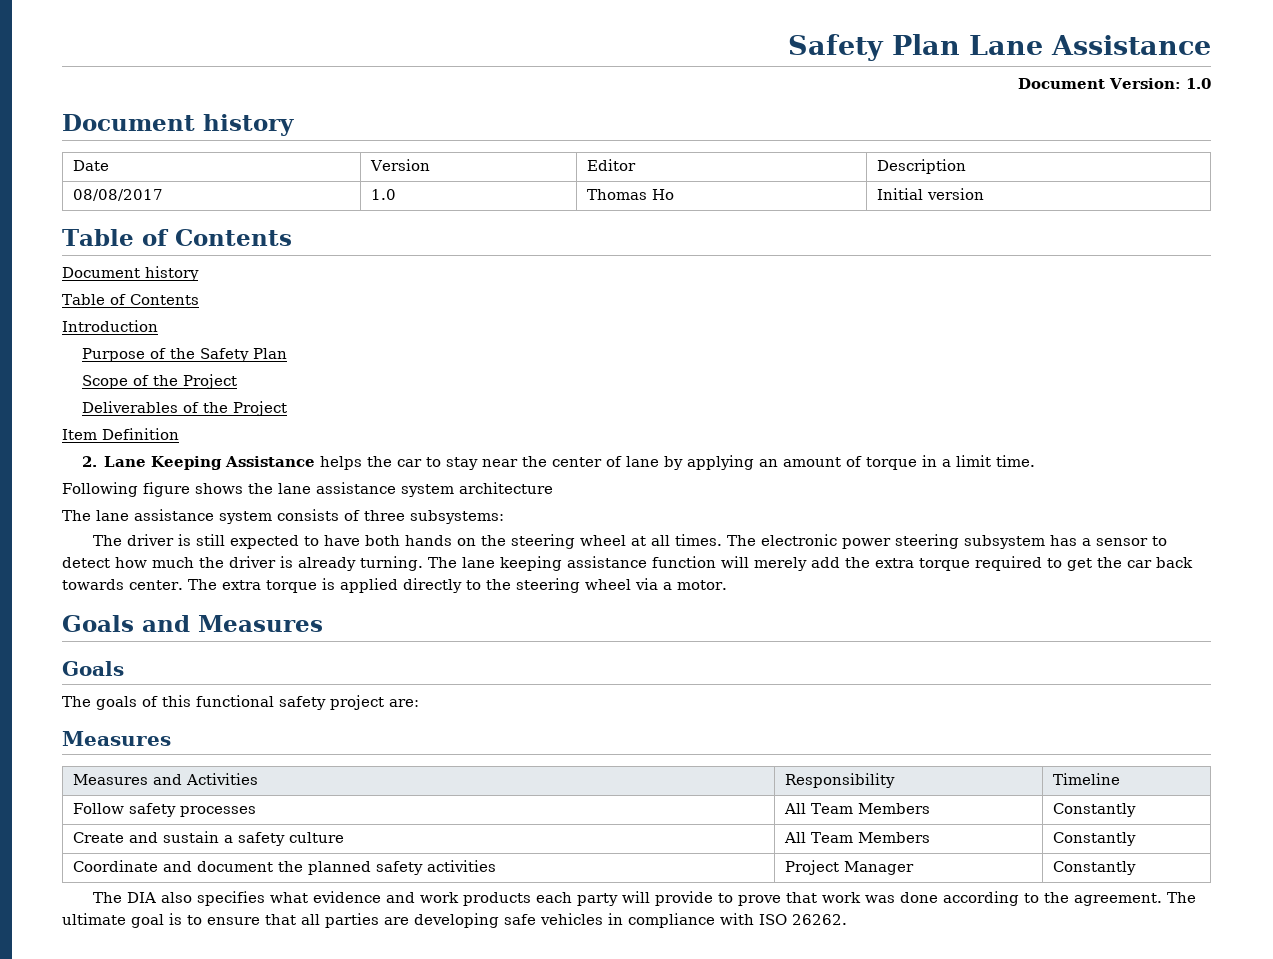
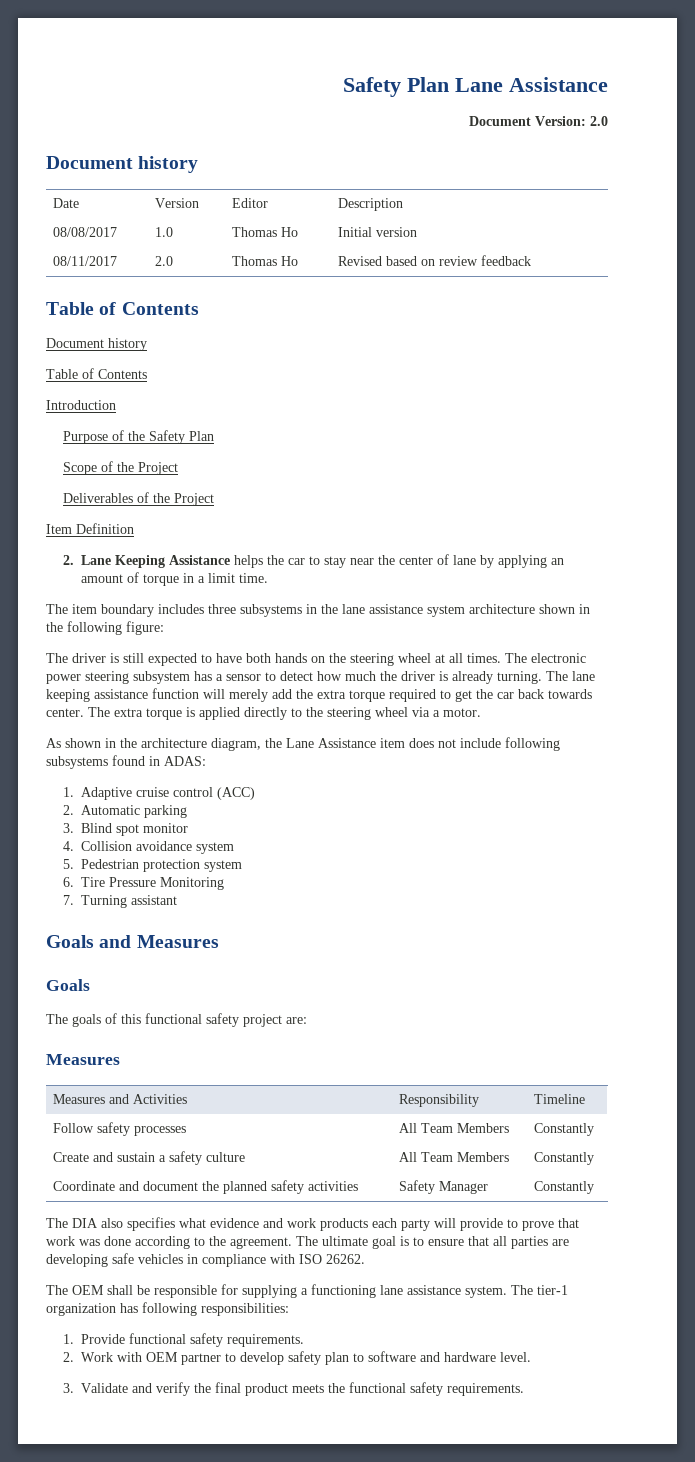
[1186,78,1211,89] 1.0 -> [590,116,608,126] 2.0
(984, 194) none -> [52,256,117,266] [154,256,173,266] [231,256,298,266] [337,255,531,266] // 08/11/2017 | 2.0 | Thomas Ho | Revised based on review feedback
[62,482,243,497] Following figure shows -> [46,604,317,617] The item boundary includes three subsystems in
[62,509,504,524] // The lane assistance system consists of three subsystems: -> [539,604,590,614] [46,621,164,635] shown in the following figure:
(727, 585) none -> [46,737,560,751] [46,755,206,769] [62,787,255,800] [62,805,187,818] [62,823,188,836] [62,841,234,854] [62,859,242,872] [62,877,224,890] [62,895,177,908] // As shown in the architecture diagram, the Lane Assistance item does not include following subsystems found in ADAS: // 1. Adaptive cruise control (ACC) // 2. Automatic parking // 3. Blind spot monitor // 4. Collision avoidance system // 5. Pedestrian protection system // 6. Tire Pressure Monitoring // 7. Turning assistant
[784,860,839,875] Project -> [398,1180,435,1194] Safety
(847, 919) none -> [46,1284,568,1298] [46,1302,289,1316] [62,1333,304,1347] [62,1351,531,1365] [62,1382,524,1396] // The OEM shall be responsible for supplying a functioning lane assistance system. The tier-1 organization has following responsibilities: // 1. Provide functional safety requirements. // 2. Work with OEM partner to develop safety plan to software and hardware level. // 3. Validate and verify the final product meets the functional safety requirements.

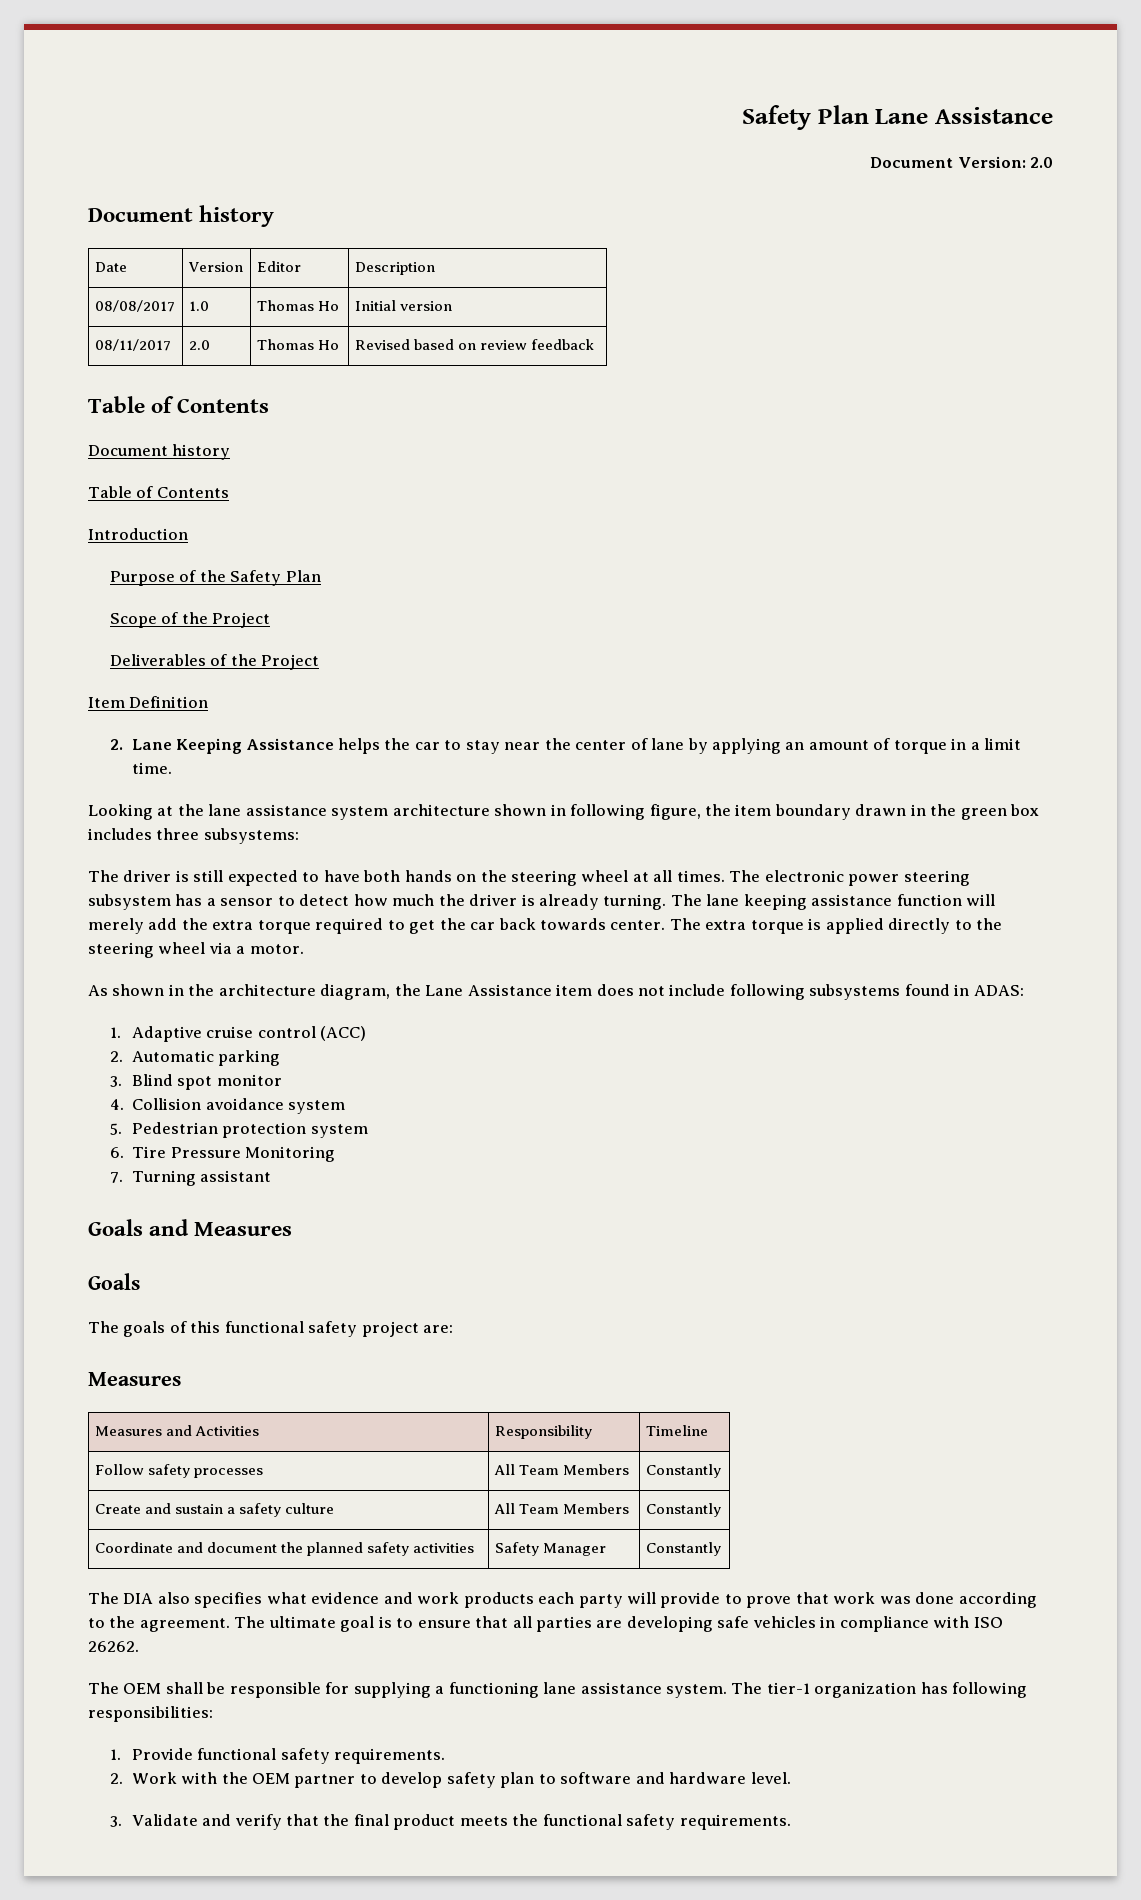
[46,604,317,617] The item boundary includes three subsystems in -> [88,804,174,820] Looking at
[46,621,164,635] the following figure: -> [570,804,1040,820] [88,828,299,844] following figure, the item boundary drawn in the green box includes three subsystems:
(142, 1357) none -> [221,1772,248,1784] the
(190, 1389) none -> [286,1814,320,1826] that

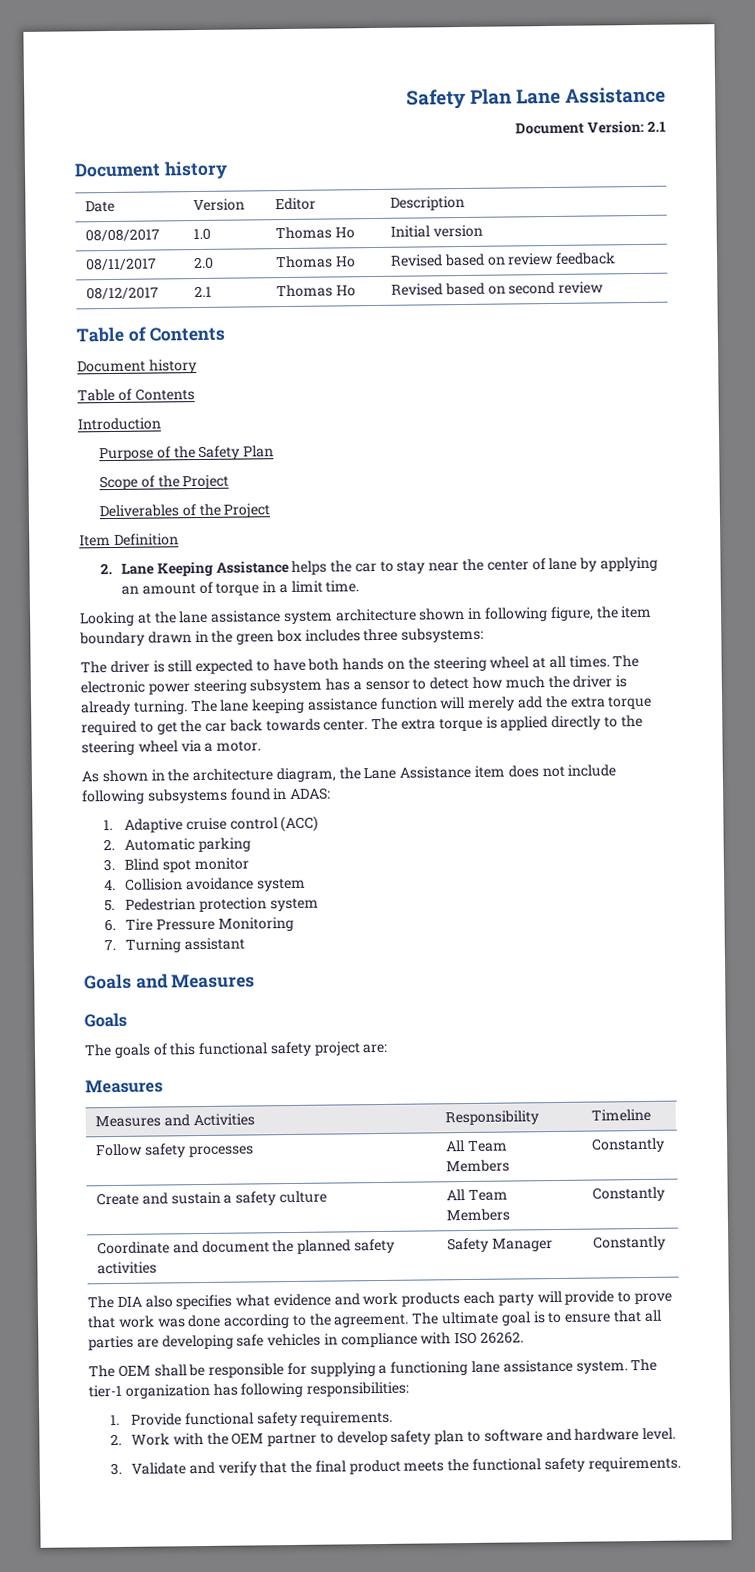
[1030,157,1053,168] 2.0 -> [647,120,666,132] 2.1
(594, 344) none -> [86,286,160,300] [194,285,213,298] [276,284,356,298] [391,281,605,296] // 08/12/2017 | 2.1 | Thomas Ho | Revised based on second review

